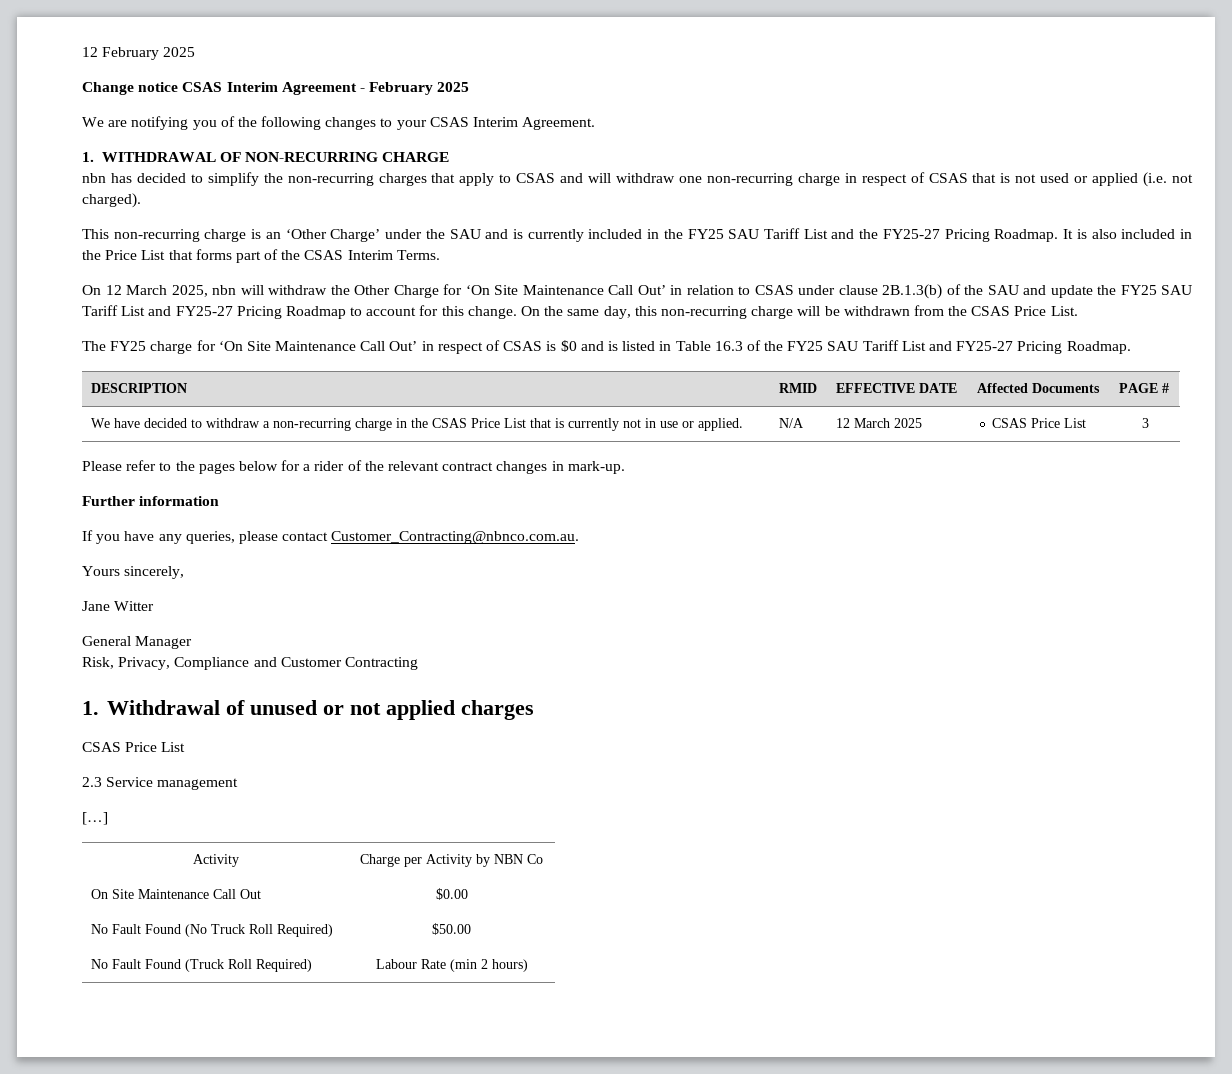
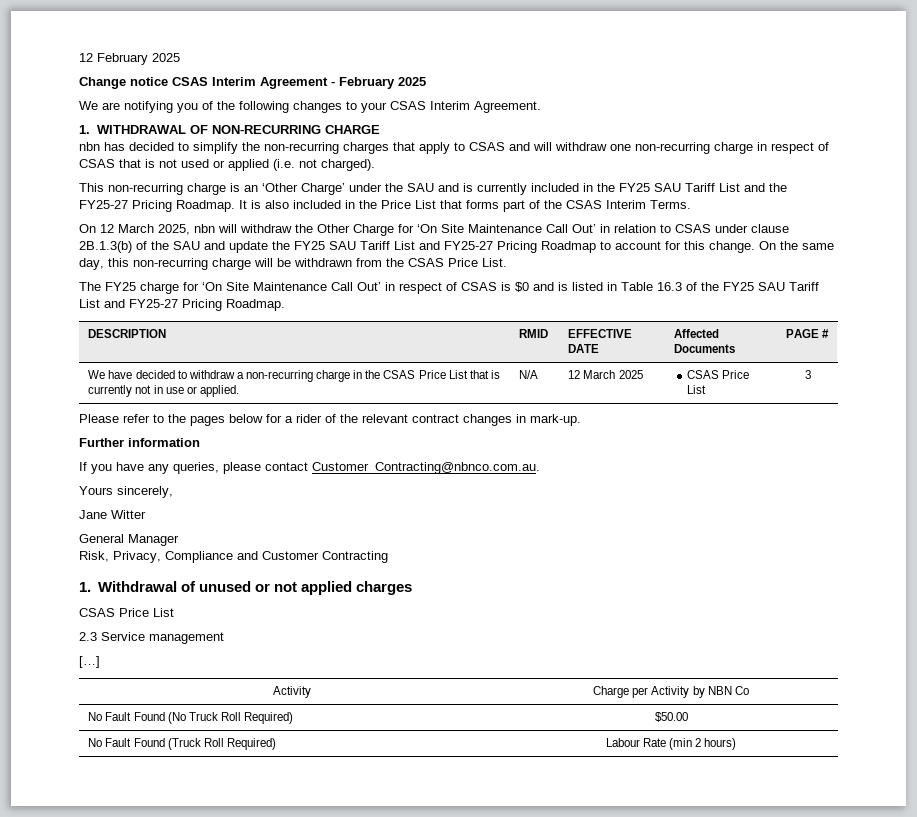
[90,889,261,899] [435,888,468,900] // On Site Maintenance Call Out | $0.00 -> (749, 690) none

